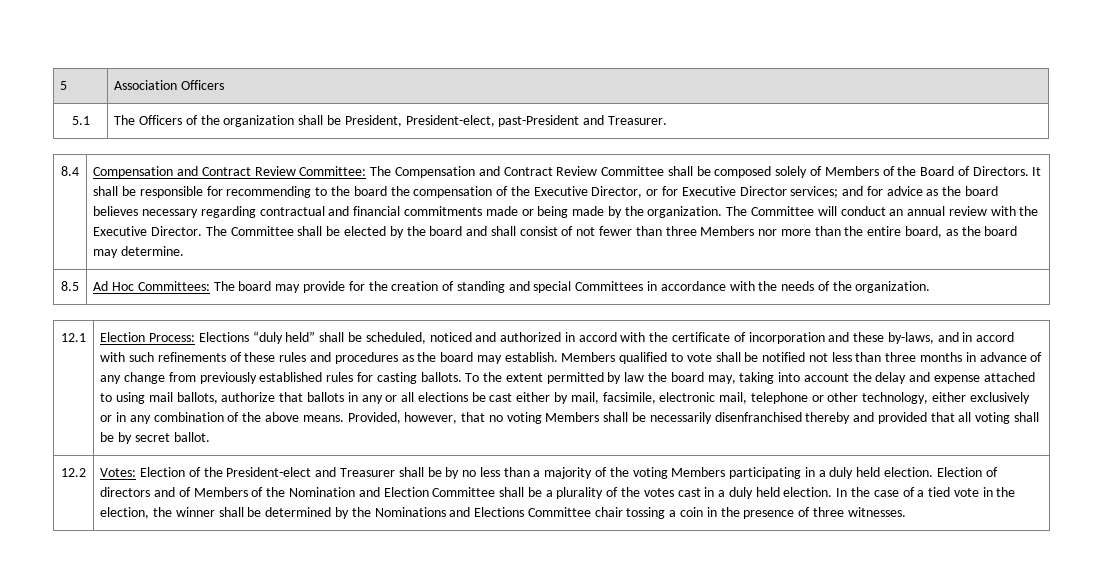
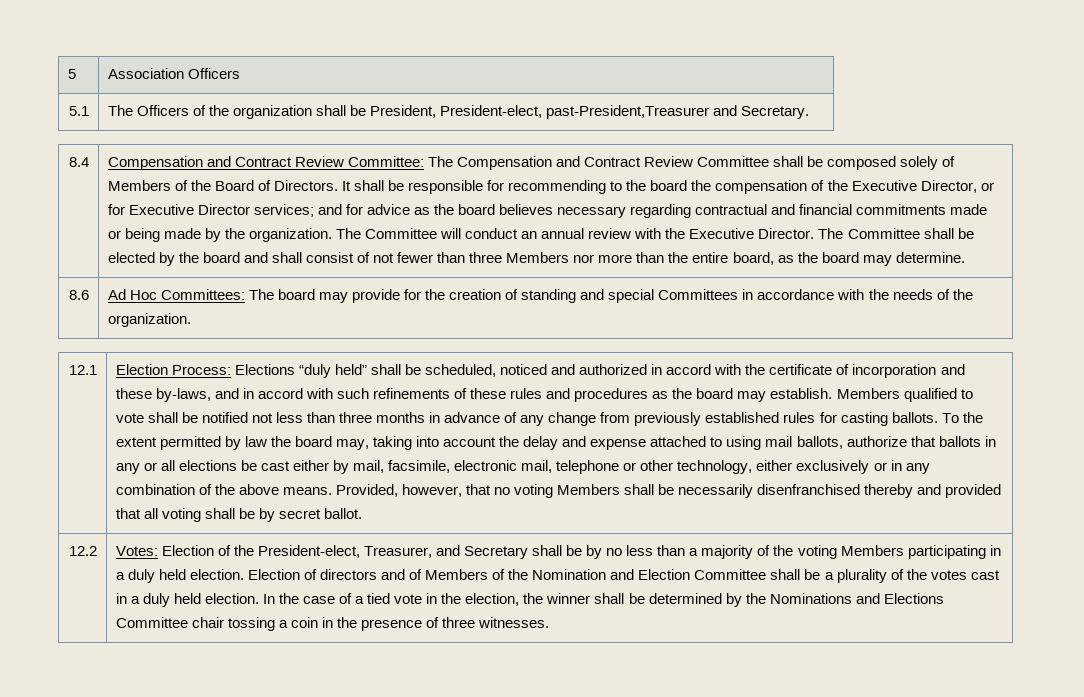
[498,115,667,127] past-President and Treasurer. -> [546,105,810,119] past-President,Treasurer and Secretary.
[61,281,79,291] 8.5 -> [68,290,89,300] 8.6
[226,467,395,477] President-elect and Treasurer -> [257,545,528,559] President-elect, Treasurer, and Secretary

